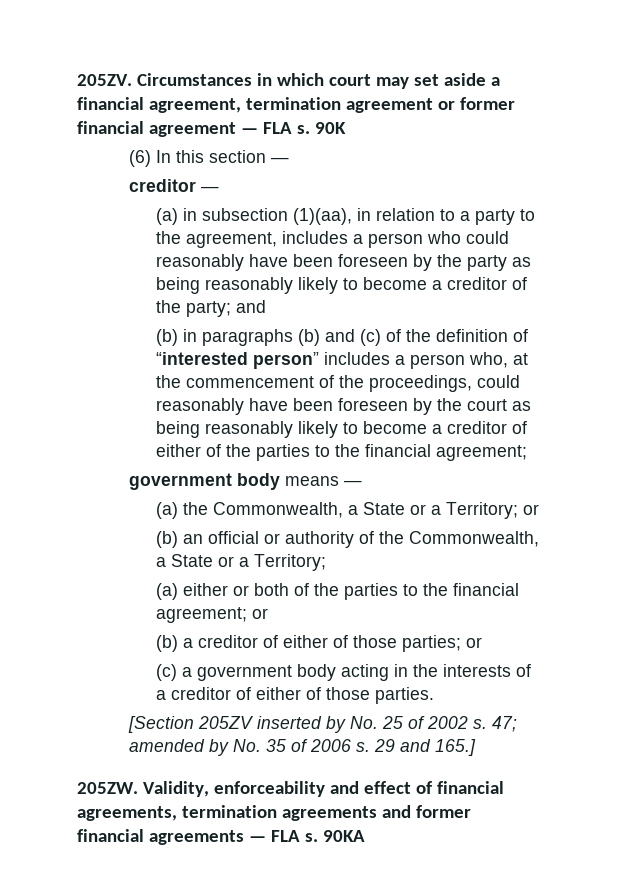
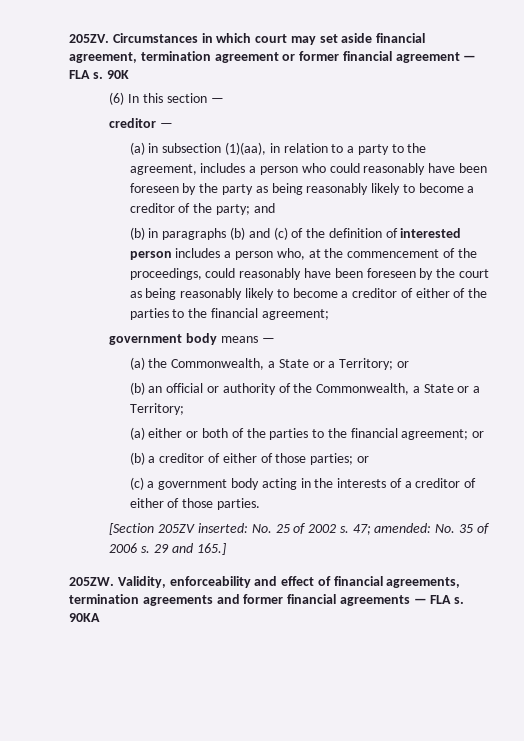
[490,77,500,86] a -> (373, 38) none
[155,352,319,369] “interested person” -> [400,228,462,238] [129,251,172,260] interested person
[257,716,347,733] inserted by -> [198,523,249,533] inserted:
[129,739,230,756] amended by -> [374,523,432,533] amended:

